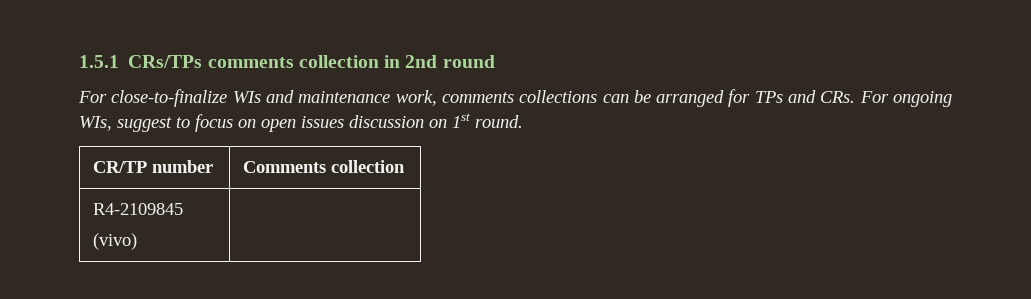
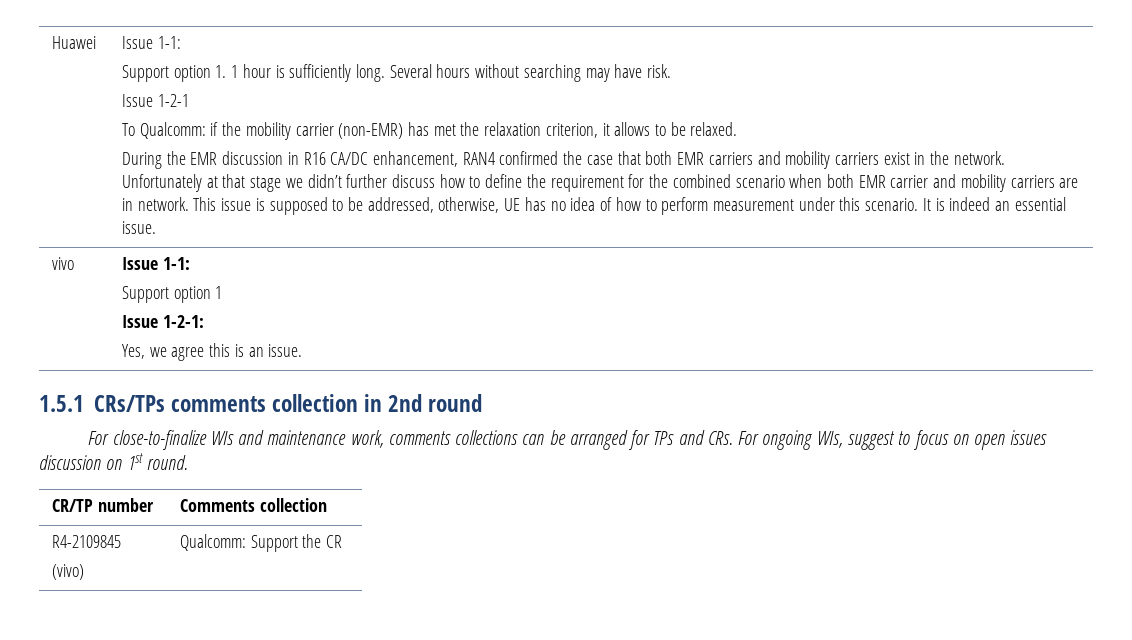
(79, 61) none -> [51,36,96,49] [121,36,181,49] [121,64,672,82] [121,94,189,107] [121,122,738,140] [121,151,1005,169] [121,174,1079,192] [121,197,1066,215] [121,221,156,234] [51,257,74,270] [121,257,190,270] [121,286,223,303] [121,315,204,328] [121,343,303,361] Huawei | Issue 1-1: // Support option 1. 1 hour is sufficiently long. Several hours without searching may have risk. // Issue 1-2-1 // To Qualcomm: if the mobility carrier (non-EMR) has met the relaxation criterion, it allows to be relaxed. // During the EMR discussion in R16 CA/DC enhancement, RAN4 confirmed the case that both EMR carriers and mobility carriers exist in the network. Unfortunately at that stage we didn’t further discuss how to define the requirement for the combined scenario when both EMR carrier and mobility carriers are in network. This issue is supposed to be addressed, otherwise, UE has no idea of how to perform measurement under this scenario. It is indeed an essential issue. // vivo | Issue 1-1: // Support option 1 // Issue 1-2-1: // Yes, we agree this is an issue. //
(137, 241) none -> [179,534,343,552] Qualcomm: Support the CR

